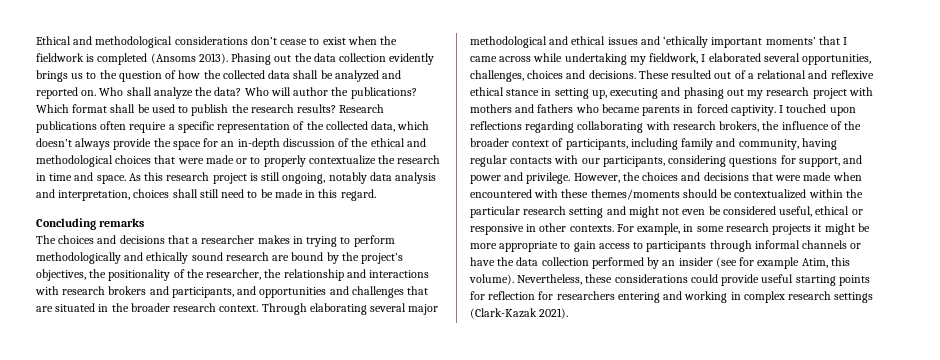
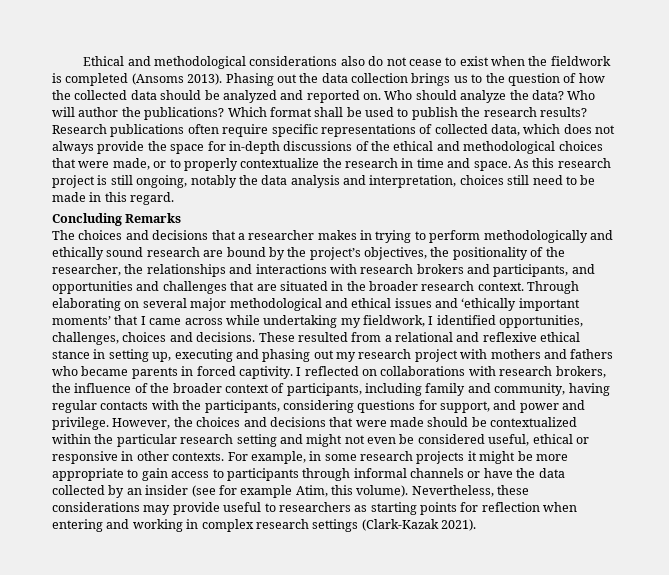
[250,36,277,45] don’t -> [340,56,407,66] also do not
[389,53,435,65] evidently -> (408, 78) none
[293,70,319,79] shall -> [160,90,202,100] should
[126,87,152,96] shall -> [415,90,457,100] should
[168,121,324,133] a specific representation of the -> [271,124,433,137] specific representations of
[36,138,72,147] doesn’t -> [563,124,616,134] does not
[221,138,335,150] an in-depth discussion -> [228,141,353,154] in-depth discussions
[205,155,234,164] made -> [112,158,150,170] made,
(367, 178) none -> [238,175,258,185] the
[172,189,198,198] shall -> (504, 180) none
[99,218,145,227] remarks -> [125,213,182,223] Remarks
[283,269,344,281] relationship -> [146,264,226,277] relationships
(367, 309) none -> [124,301,140,308] on
[708,53,800,62] elaborated several -> [436,315,496,325] identified
[714,70,746,79] out of -> [351,332,382,342] from
[786,104,856,116] [470,121,644,133] touched upon reflections regarding collaborating -> [304,366,466,376] reflected on collaborations
[581,158,600,164] our -> [182,400,202,410] the
[832,172,862,181] [470,189,680,200] when encountered with these themes/moments -> (424, 422) none
[541,257,644,269] collection performed -> [52,485,105,495] collected
[690,274,718,283] could -> [143,505,171,515] may
(794, 278) none -> [264,502,368,512] to researchers as
[538,291,615,300] for researchers -> [543,502,578,512] when

